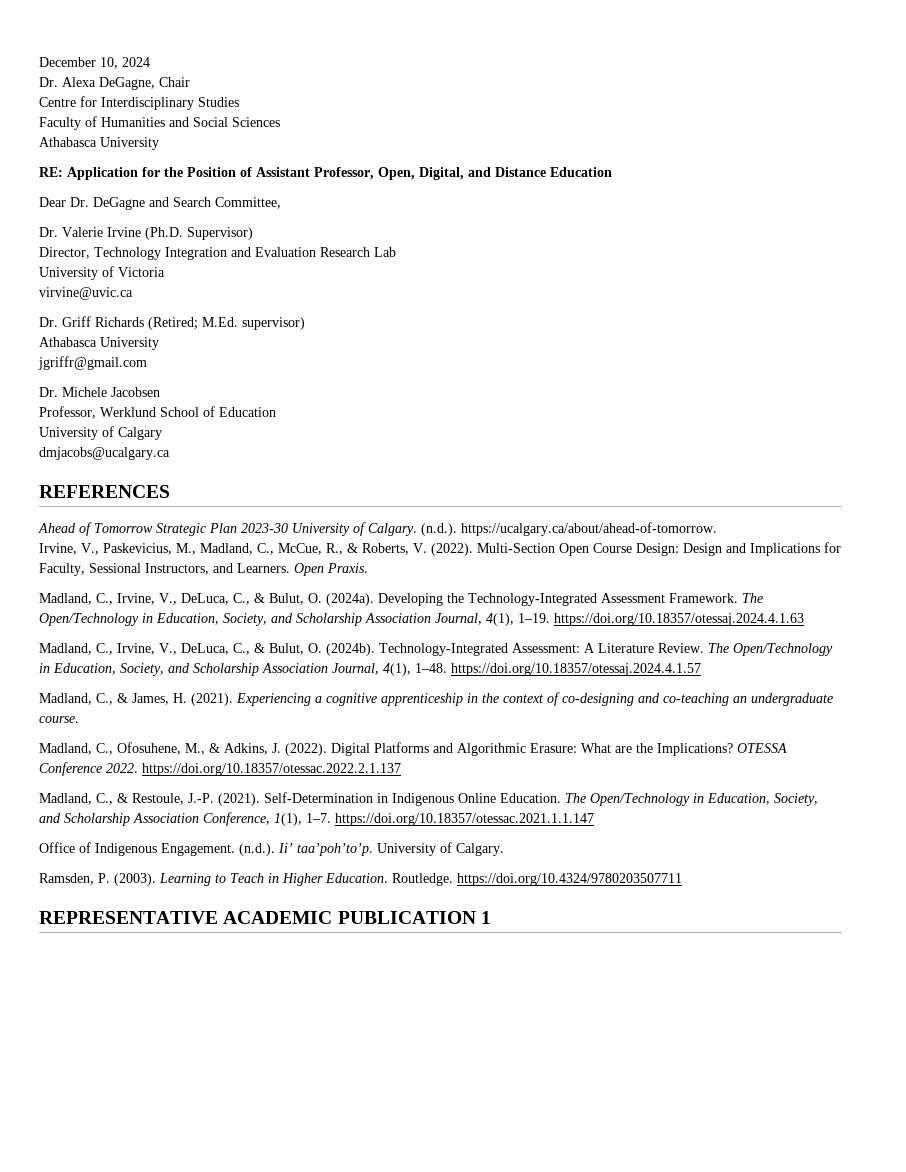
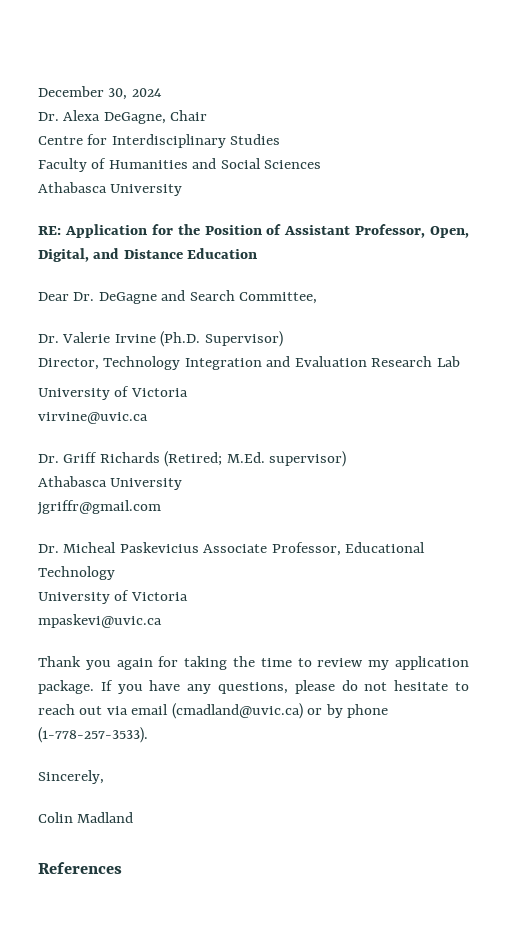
[100,57,118,69] 10, -> [108,88,128,100] 30,
[62,387,160,397] [39,406,276,419] [39,426,162,440] [39,447,170,460] [39,485,170,498] [38,522,717,536] [39,542,841,556] [39,563,368,576] [39,593,763,606] [39,613,804,626] [39,643,833,656] [39,663,701,676] [39,692,833,706] [39,716,79,723] [39,742,787,756] [39,762,401,776] [39,792,818,806] [39,812,594,826] [39,842,504,856] [39,873,682,886] [39,911,491,924] Michele Jacobsen // Professor, Werklund School of Education // University of Calgary // dmjacobs@ucalgary.ca // REFERENCES // Ahead of Tomorrow Strategic Plan 2023-30 University of Calgary. (n.d.). https://ucalgary.ca/about/ahead-of-tomorrow. // Irvine, V., Paskevicius, M., Madland, C., McCue, R., & Roberts, V. (2022). Multi-Section Open Course Design: Design and Implications for Faculty, Sessional Instructors, and Learners. Open Praxis. // Madland, C., Irvine, V., DeLuca, C., & Bulut, O. (2024a). Developing the Technology-Integrated Assessment Framework. The Open/Technology in Education, Society, and Scholarship Association Journal, 4(1), 1–19. https://doi.org/10.18357/otessaj.2024.4.1.63 // Madland, C., Irvine, V., DeLuca, C., & Bulut, O. (2024b). Technology-Integrated Assessment: A Literature Review. The Open/Technology in Education, Society, and Scholarship Association Journal, 4(1), 1–48. https://doi.org/10.18357/otessaj.2024.4.1.57 // Madland, C., & James, H. (2021). Experiencing a cognitive apprenticeship in the context of co-designing and co-teaching an undergraduate course. // Madland, C., Ofosuhene, M., & Adkins, J. (2022). Digital Platforms and Algorithmic Erasure: What are the Implications? OTESSA Conference 2022. https://doi.org/10.18357/otessac.2022.2.1.137 // Madland, C., & Restoule, J.-P. (2021). Self-Determination in Indigenous Online Education. The Open/Technology in Education, Society, and Scholarship Association Conference, 1(1), 1–7. https://doi.org/10.18357/otessac.2021.1.1.147 // Office of Indigenous Engagement. (n.d.). Ii’ taa’poh’to’p. University of Calgary. // Ramsden, P. (2003). Learning to Teach in Higher Education. Routledge. https://doi.org/10.4324/9780203507711 // REPRESENTATIVE ACADEMIC PUBLICATION 1 -> [63,542,426,556] [38,566,115,580] [38,590,188,604] [38,614,162,628] [38,656,470,670] [38,680,470,694] [38,703,389,719] [38,727,148,743] [38,770,104,784] [38,812,134,823] [38,862,122,874] Micheal Paskevicius Associate Professor, Educational Technology // University of Victoria // mpaskevi@uvic.ca // Thank you again for taking the time to review my application package. If you have any questions, please do not hesitate to reach out via email (cmadland@uvic.ca) or by phone (1-778-257-3533). // Sincerely, // Colin Madland // References

